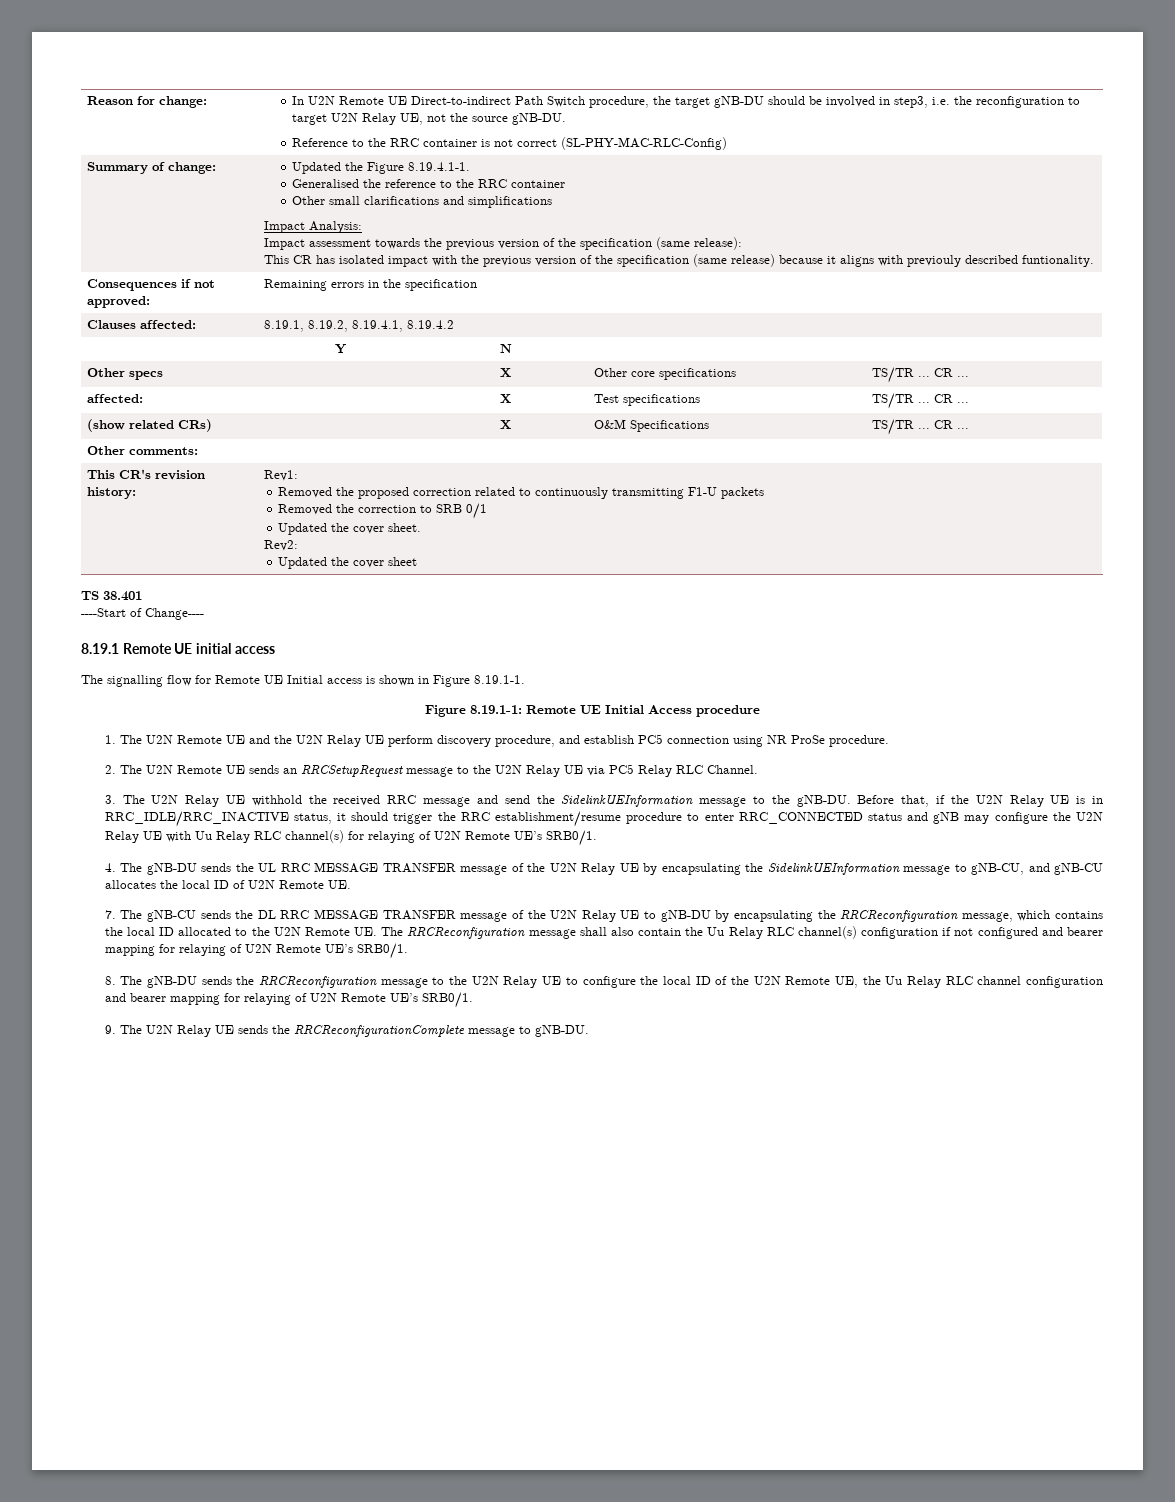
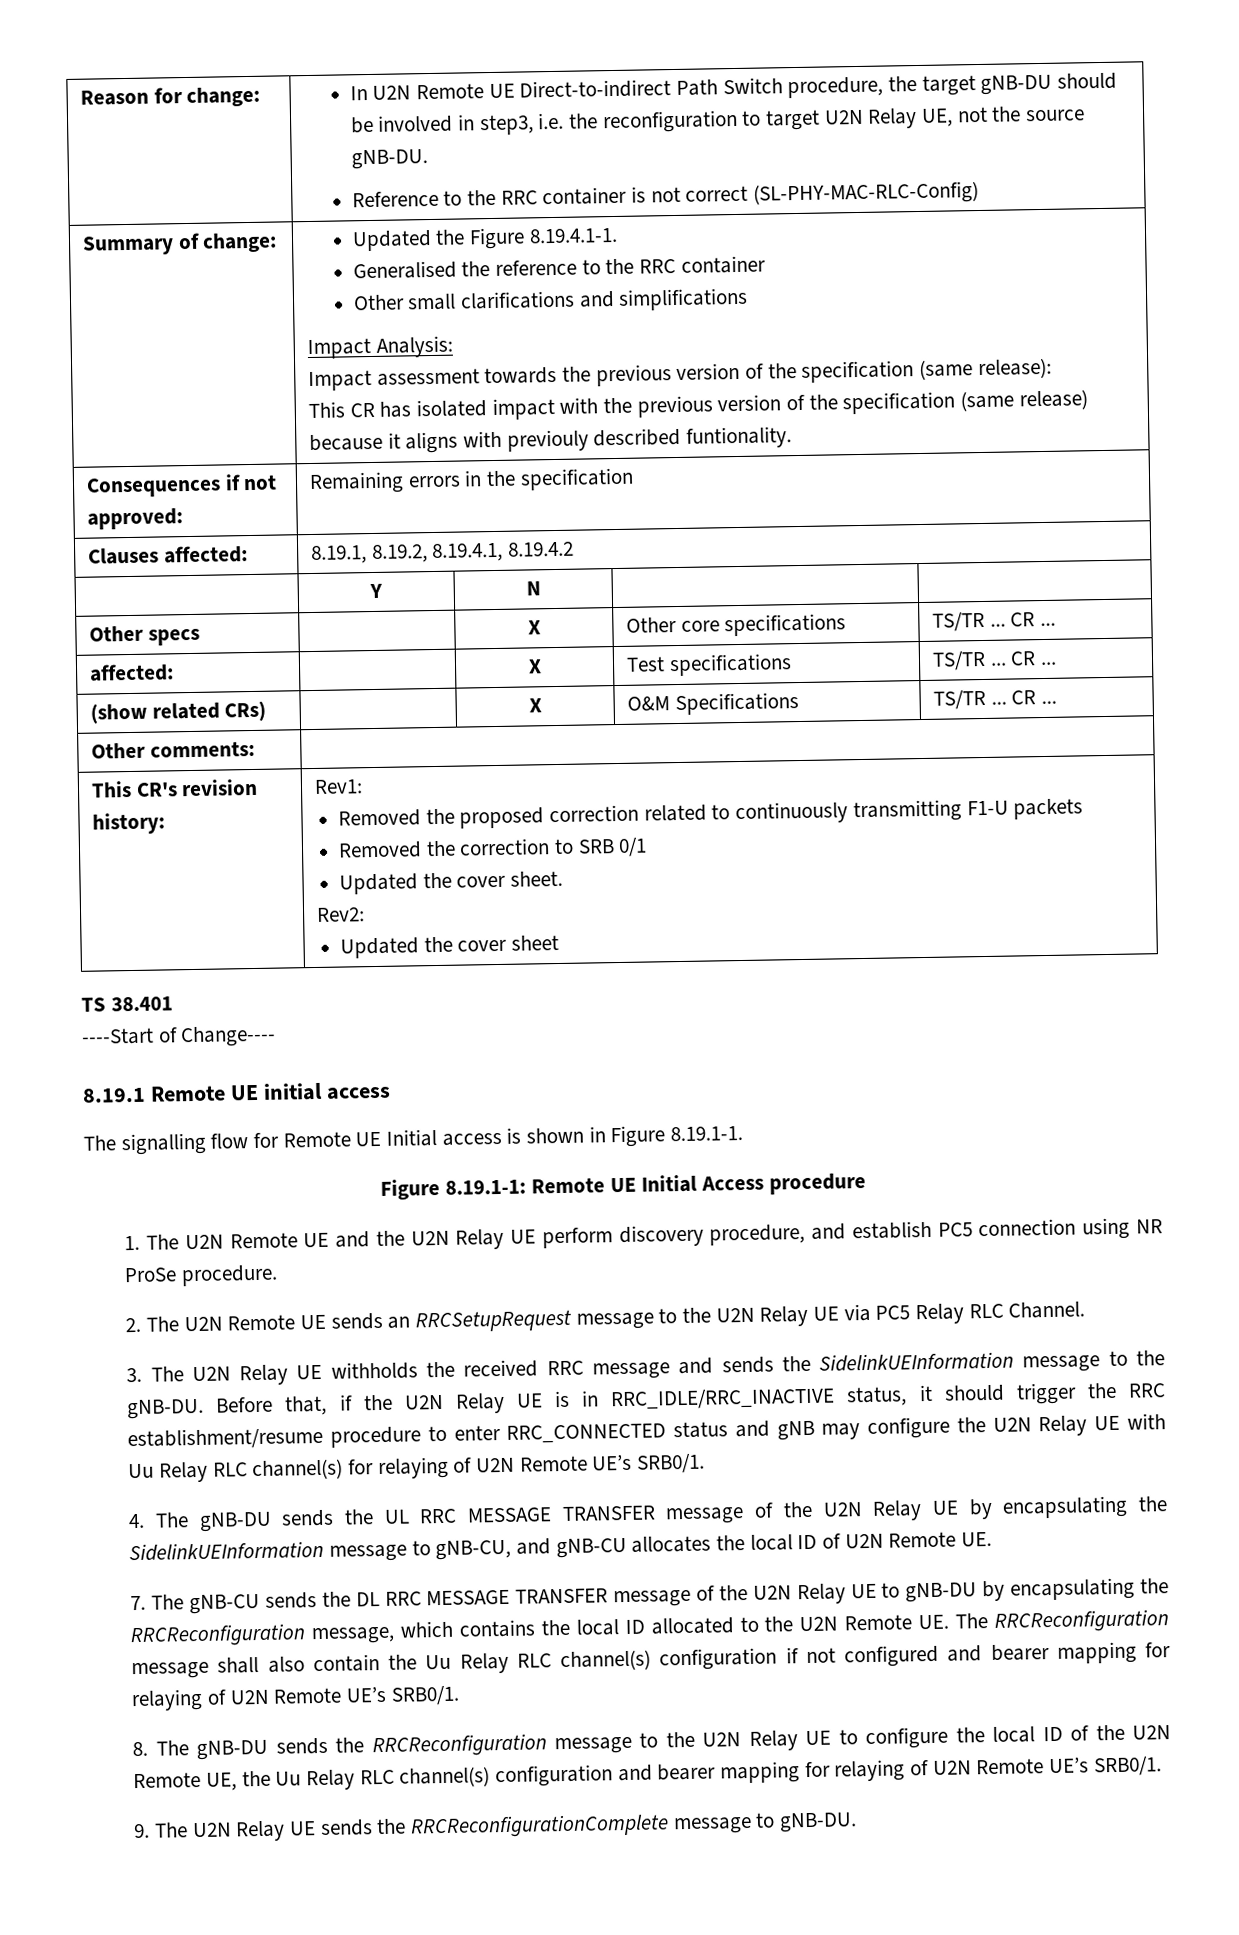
[251,795,302,806] withhold -> [330,1361,418,1380] withholds
[504,795,530,804] send -> [721,1356,774,1374] sends
[977,976,1022,985] channel -> [399,1766,491,1788] channel(s)

